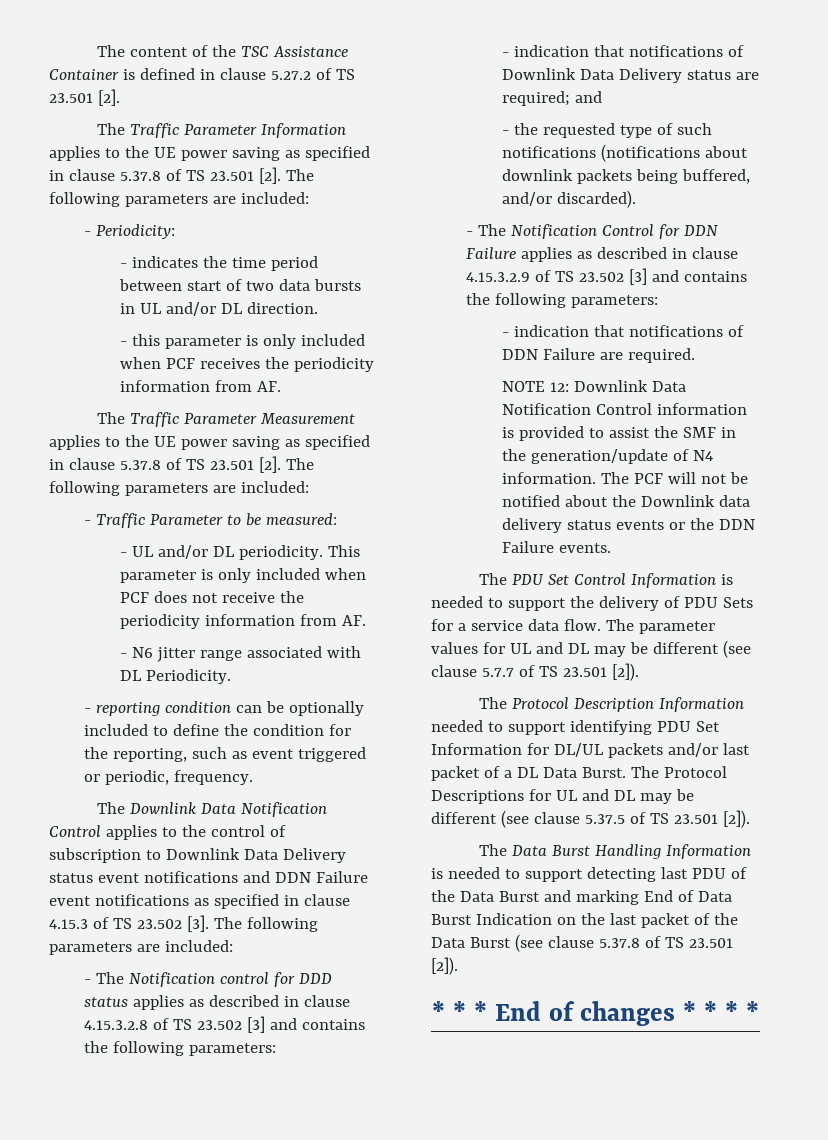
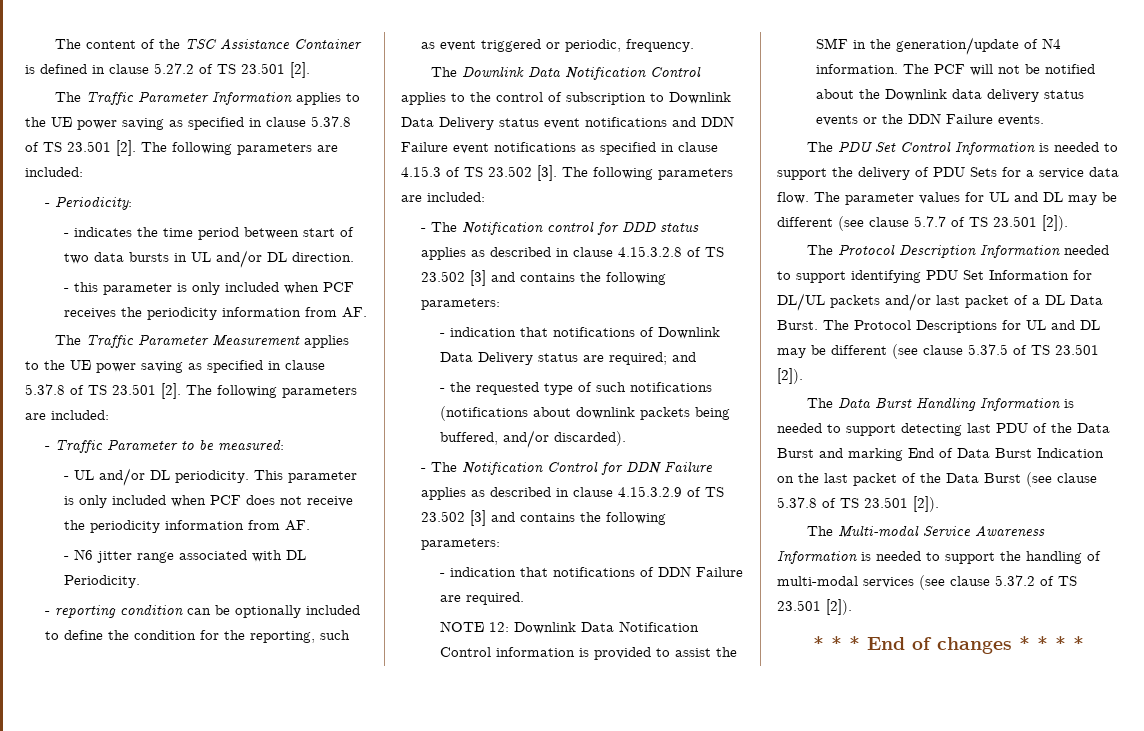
(458, 966) none -> [807,525,1046,537] [777,551,1101,564] [777,575,1077,590] [777,599,852,615] // The Multi-modal Service Awareness Information is needed to support the handling of multi-modal services (see clause 5.37.2 of TS 23.501 [2]).

